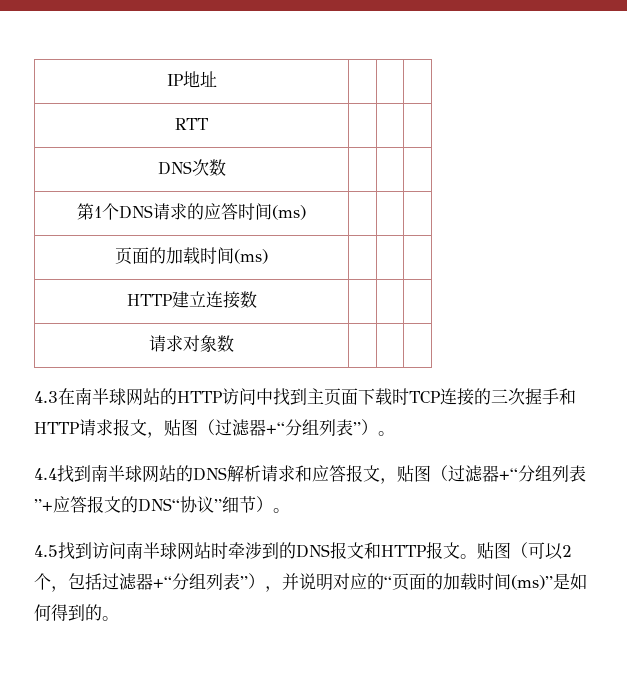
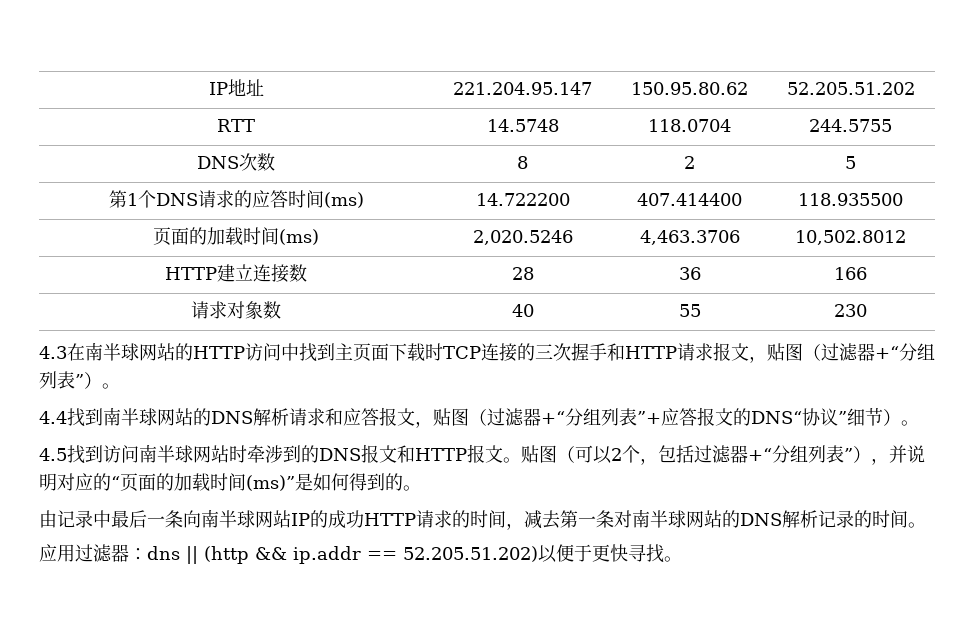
[175,118,208,130] | | // RTT | | | -> [453,82,592,95] [631,82,748,95] [786,82,915,95] [217,119,255,132] [486,119,559,132] [648,119,731,132] [809,119,892,132] 221.204.95.147 | 150.95.80.62 | 52.205.51.202 // RTT | 14.5748 | 118.0704 | 244.5755
(226, 167) | | -> [517,156,528,169] [684,156,695,169] [845,156,856,169] 8 | 2 | 5
(306, 212) | | -> [475,193,570,206] [637,193,742,206] [798,193,903,206] 14.722200 | 407.414400 | 118.935500
(268, 256) | | -> [472,230,573,245] [639,230,740,245] [795,230,906,245] 2,020.5246 | 4,463.3706 | 10,502.8012
(257, 299) | | -> [511,267,534,280] [678,267,701,280] [834,267,867,280] 28 | 36 | 166
(234, 343) | | -> [511,304,534,317] [678,304,701,317] [834,304,867,317] 40 | 55 | 230
(119, 618) none -> [39,509,926,530] [39,544,682,564] // 由记录中最后一条向南半球网站IP的成功HTTP请求的时间，减去第一条对南半球网站的DNS解析记录的时间。 // 应用过滤器：dns || (http && ip.addr == 52.205.51.202)以便于更快寻找。

